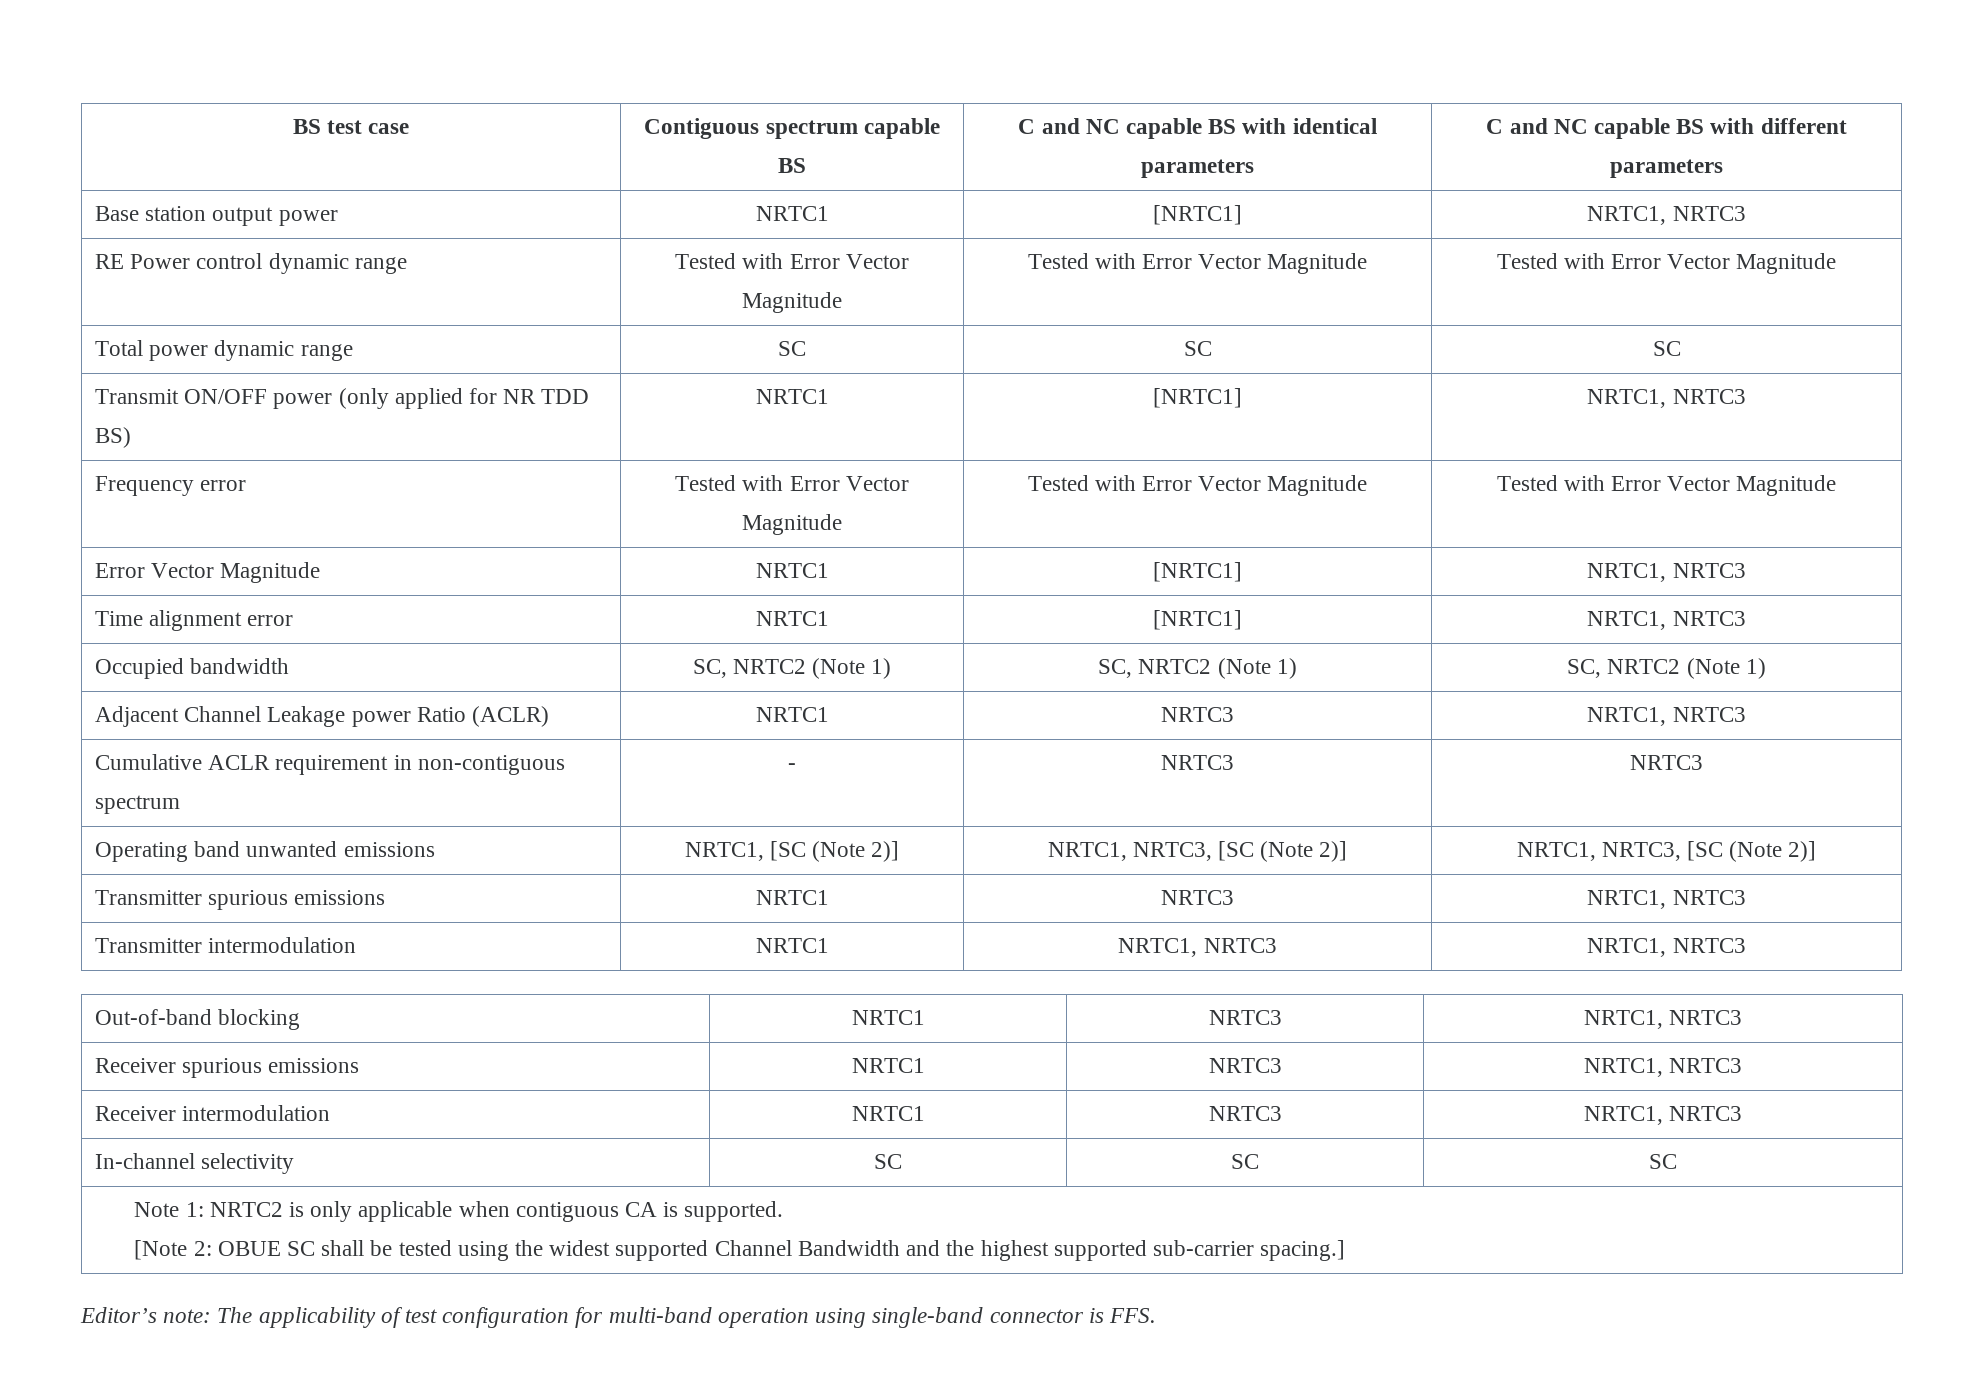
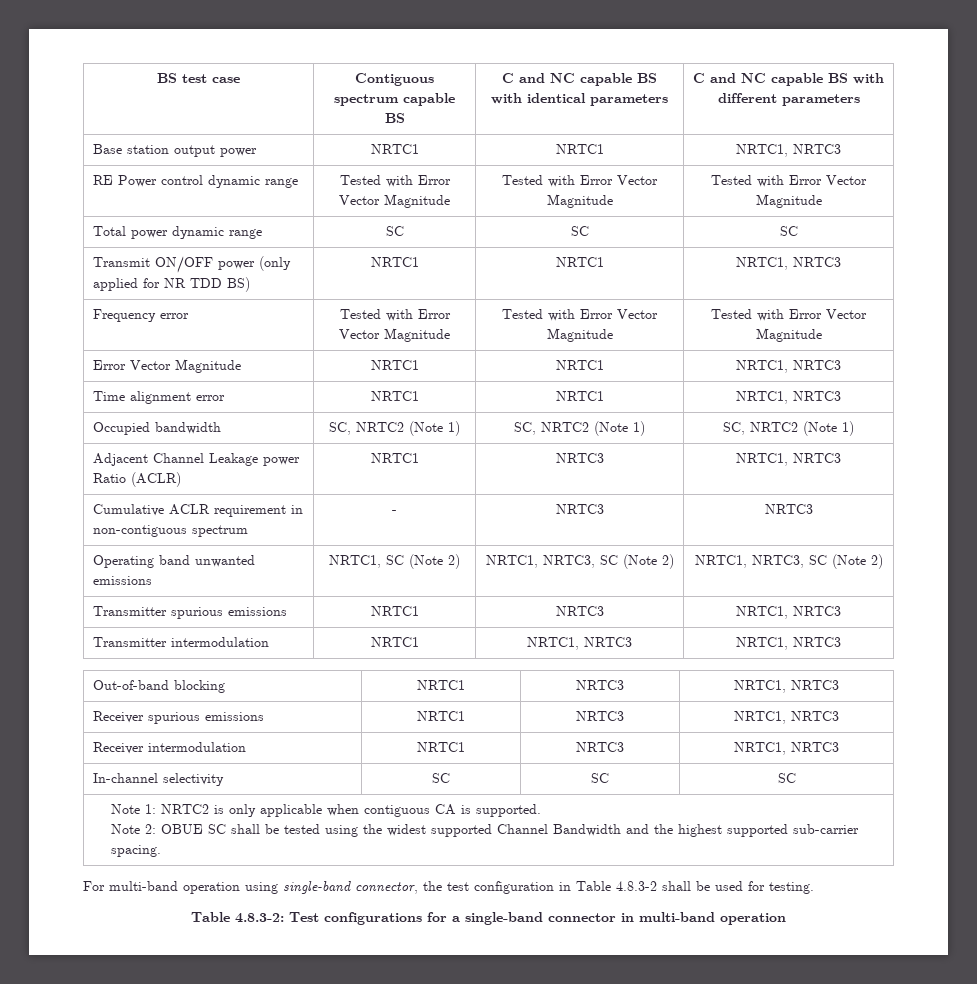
[1153,205,1242,225] [NRTC1] -> [555,144,604,154] NRTC1
[1153,388,1242,408] [NRTC1] -> [555,257,604,267] NRTC1
[1153,562,1242,582] [NRTC1] -> [555,360,604,370] NRTC1
[1153,610,1242,630] [NRTC1] -> [555,391,604,401] NRTC1
[769,841,900,862] [1047,841,1348,862] [1516,841,1817,862] [SC (Note 2)] | NRTC1, NRTC3, [SC (Note 2)] | NRTC1, NRTC3, [SC (Note 2)] -> [386,554,460,569] [485,554,674,569] [694,554,883,569] SC (Note 2) | NRTC1, NRTC3, SC (Note 2) | NRTC1, NRTC3, SC (Note 2)
[134,1240,188,1260] [Note -> [111,824,141,834] Note
[1260,1240,1346,1261] [80,1307,1156,1328] spacing.] // Editor’s note: The applicability of test configuration for multi-band operation using single-band connector is FFS. -> [111,845,162,857] [83,881,814,894] [191,912,786,925] spacing. // For multi-band operation using single-band connector, the test configuration in Table 4.8.3-2 shall be used for testing. // Table 4.8.3-2: Test configurations for a single-band connector in multi-band operation

